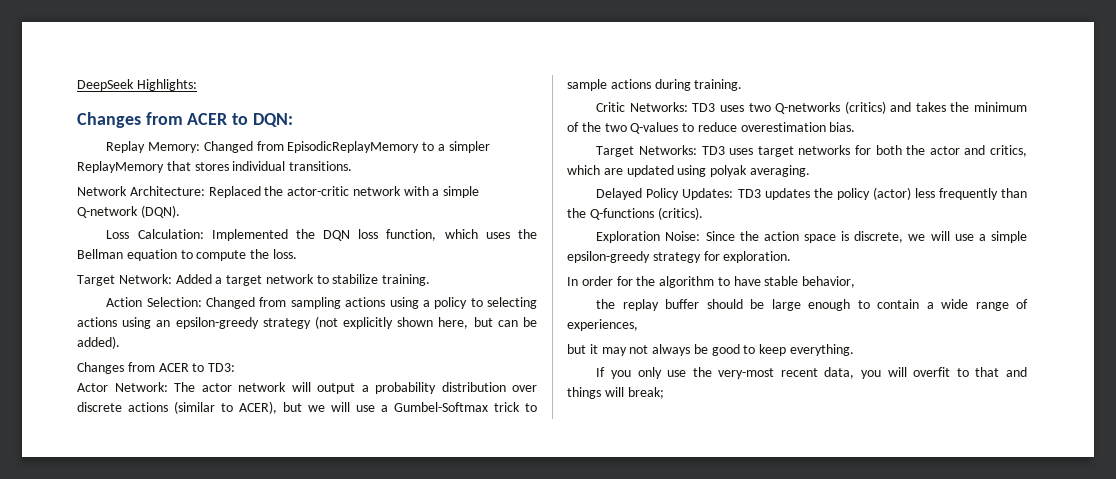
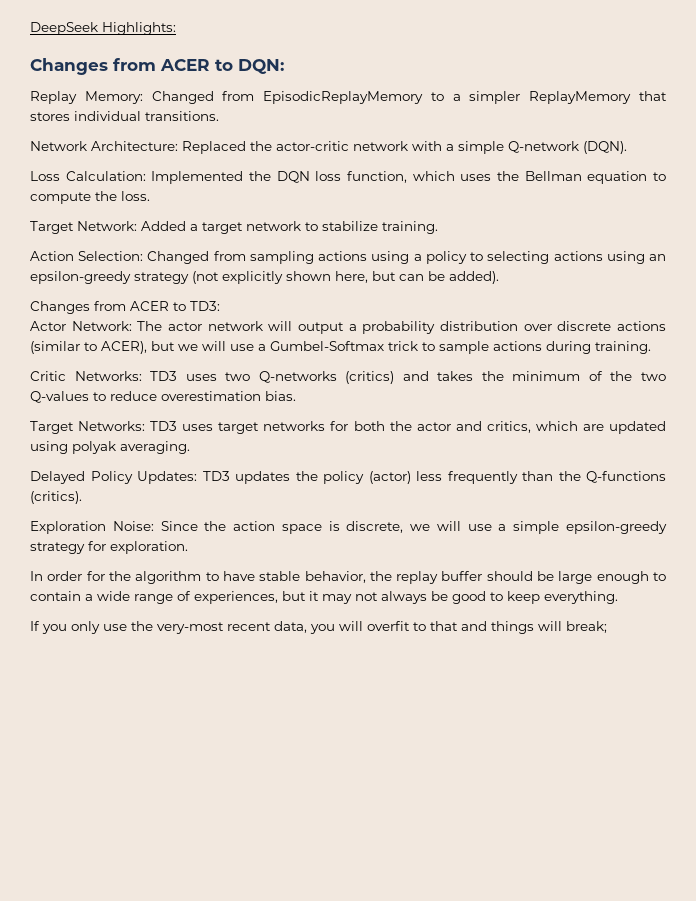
(856, 282) // -> (366, 577) none
(638, 325) // -> (278, 597) none

